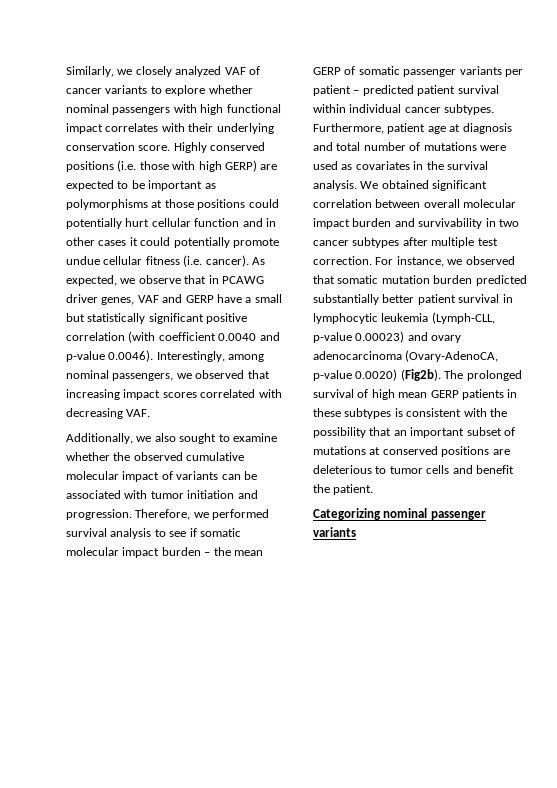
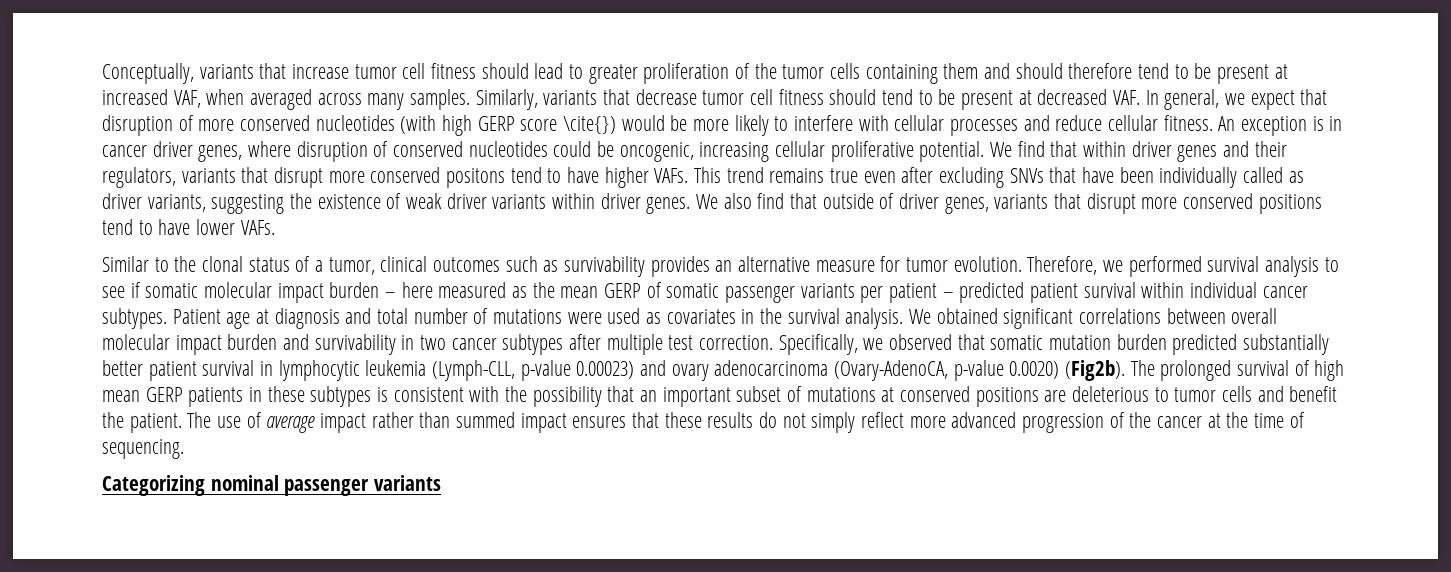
[66,66,260,77] [66,85,253,96] [66,104,281,115] [66,123,274,134] [66,142,266,153] [66,160,278,172] [66,180,216,191] [66,199,279,210] [66,218,276,229] [66,237,279,248] [66,255,265,267] [66,275,264,286] [66,294,282,305] [66,313,248,324] [66,331,280,343] [66,350,265,362] [66,370,270,381] [66,389,282,400] [66,408,151,419] [66,433,277,444] [66,452,245,461] [66,471,257,482] [66,490,258,499] [66,509,132,520] Similarly, we closely analyzed VAF of cancer variants to explore whether nominal passengers with high functional impact correlates with their underlying conservation score. Highly conserved positions (i.e. those with high GERP) are expected to be important as polymorphisms at those positions could potentially hurt cellular function and in other cases it could potentially promote undue cellular fitness (i.e. cancer). As expected, we observe that in PCAWG driver genes, VAF and GERP have a small but statistically significant positive correlation (with coefficient 0.0040 and p-value 0.0046). Interestingly, among nominal passengers, we observed that increasing impact scores correlated with decreasing VAF. // Additionally, we also sought to examine whether the observed cumulative molecular impact of variants can be associated with tumor initiation and progression. -> [102,63,1288,84] [102,89,1328,110] [102,115,1343,136] [102,141,1287,162] [102,167,1304,188] [102,193,1322,214] [102,219,275,235] [102,256,1022,277] Conceptually, variants that increase tumor cell fitness should lead to greater proliferation of the tumor cells containing them and should therefore tend to be present at increased VAF, when averaged across many samples. Similarly, variants that decrease tumor cell fitness should tend to be present at decreased VAF. In general, we expect that disruption of more conserved nucleotides (with high GERP score \cite{}) would be more likely to interfere with cellular processes and reduce cellular fitness. An exception is in cancer driver genes, where disruption of conserved nucleotides could be oncogenic, increasing cellular proliferative potential. We find that within driver genes and their regulators, variants that disrupt more conserved positons tend to have higher VAFs. This trend remains true even after excluding SNVs that have been individually called as driver variants, suggesting the existence of weak driver variants within driver genes. We also find that outside of driver genes, variants that disrupt more conserved positions tend to have lower VAFs. // Similar to the clonal status of a tumor, clinical outcomes such as survivability provides an alternative measure for tumor evolution.
(211, 554) none -> [401,282,528,298] here measured as
[313,123,426,134] Furthermore, patient -> [172,309,221,324] Patient
[313,199,372,208] correlation -> [1079,308,1162,324] correlations
[375,256,444,267] For instance, -> [778,334,858,355] Specifically,
(374, 489) none -> [187,412,1305,433] [102,439,184,459] The use of average impact rather than summed impact ensures that these results do not simply reflect more advanced progression of the cancer at the time of sequencing.

